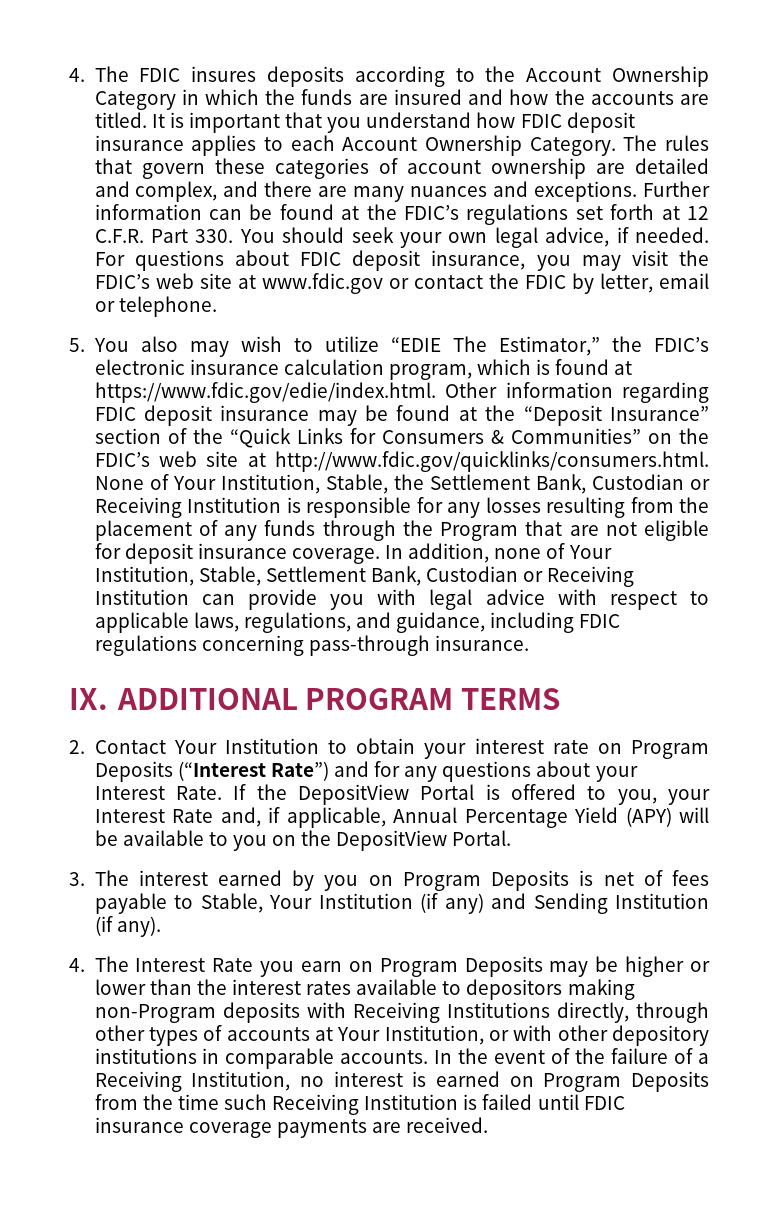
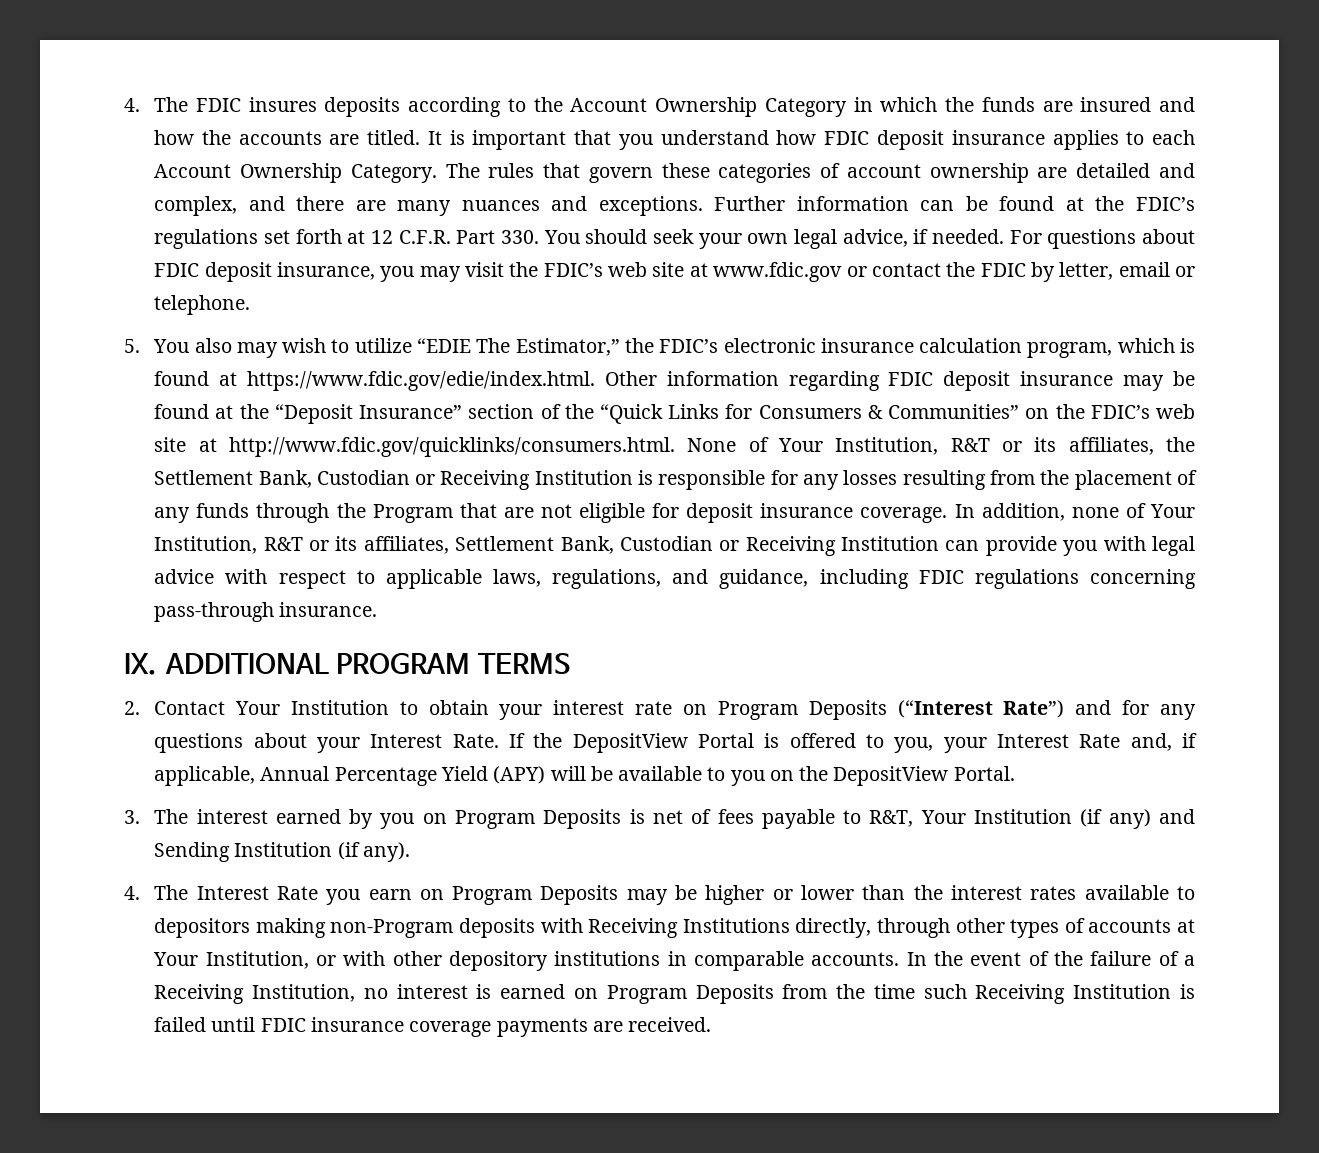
[325,474,388,494] Stable, -> [950,437,1154,455] R&T or its affiliates,
[198,566,261,586] Stable, -> [263,536,449,554] R&T or its affiliates,
[200,893,263,913] Stable, -> [869,810,914,827] R&T,

